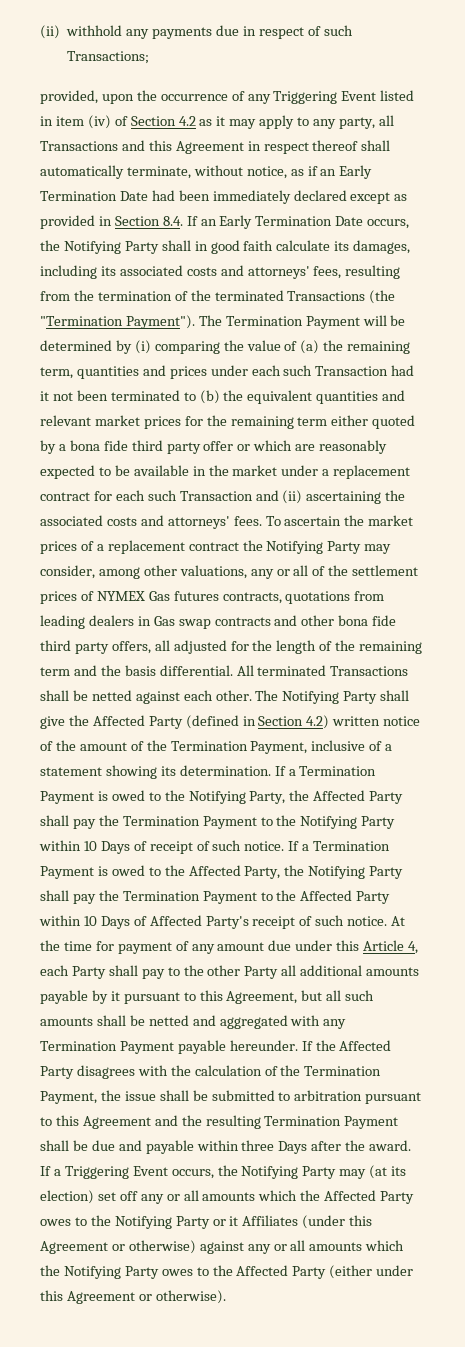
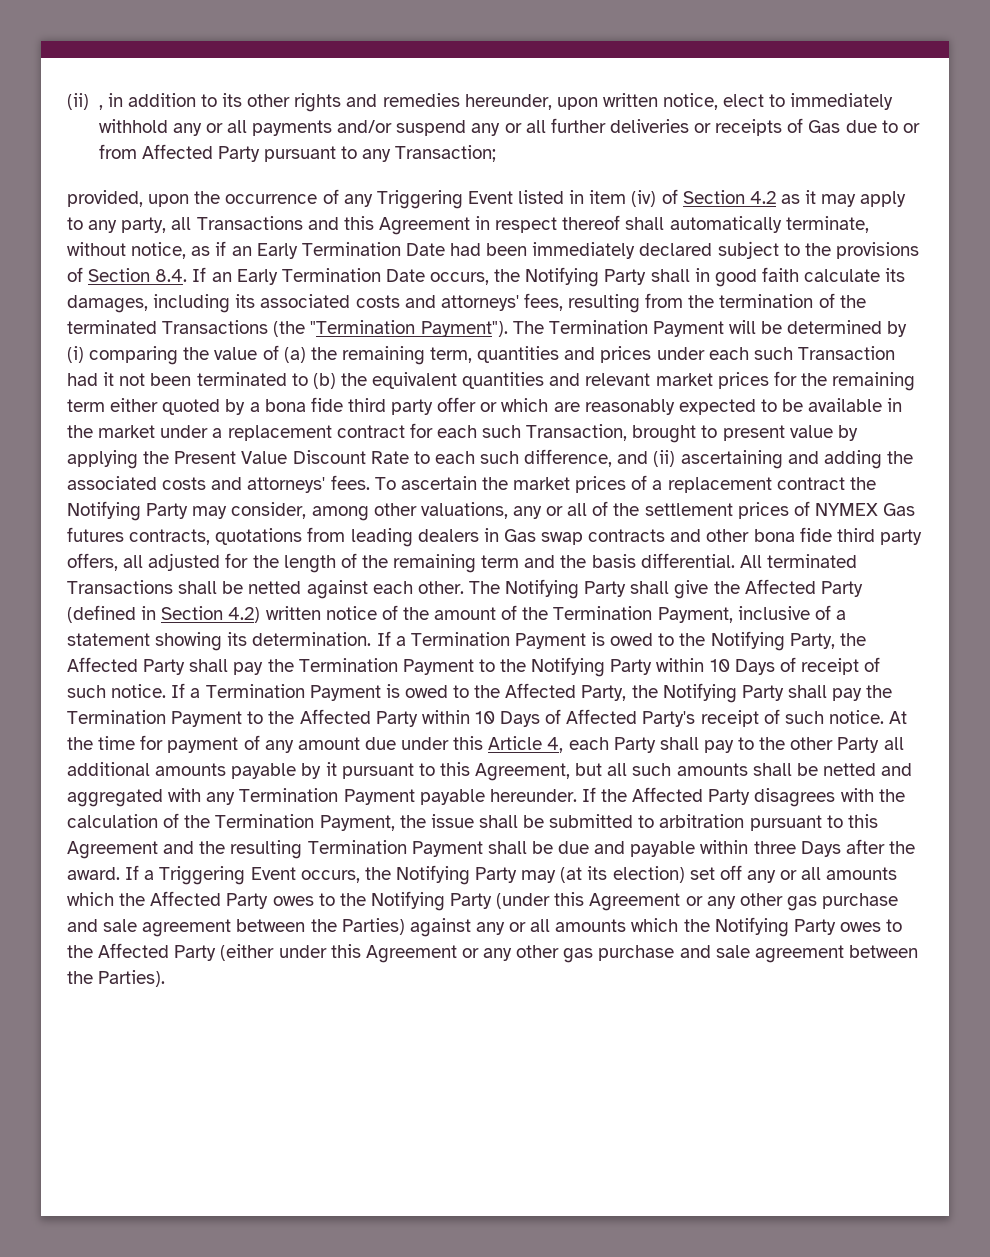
[40,25,353,39] [67,51,150,64] (ii) withhold any payments due in respect of such Transactions; -> [67,93,894,112] [98,118,920,136] [98,144,497,162] (ii) , in addition to its other rights and remedies hereunder, upon written notice, elect to immediately withhold any or all payments and/or suspend any or all further deliveries or receipts of Gas due to or from Affected Party pursuant to any Transaction;
[350,192,408,204] [40,215,112,229] except as provided in -> [717,241,919,259] [67,267,83,282] subject to the provisions of
[179,491,253,501] Transaction -> [526,424,858,443] [67,449,613,469] Transaction, brought to present value by applying the Present Value Discount Rate to each such difference,
(382, 497) none -> [787,450,882,469] and adding
[212,1215,299,1226] or it Affiliates -> (493, 901) none
[128,1240,196,1254] otherwise) -> [706,893,899,911] [67,918,405,937] any other gas purchase and sale agreement between the Parties)
[155,1290,226,1304] otherwise). -> [483,945,918,963] [67,970,166,987] any other gas purchase and sale agreement between the Parties).

